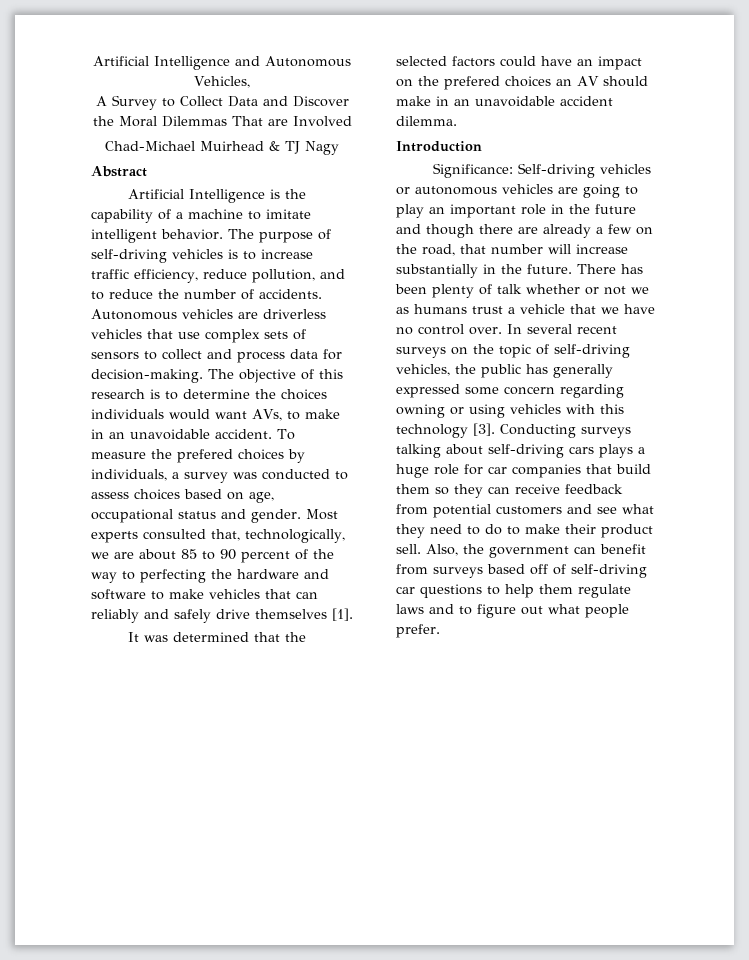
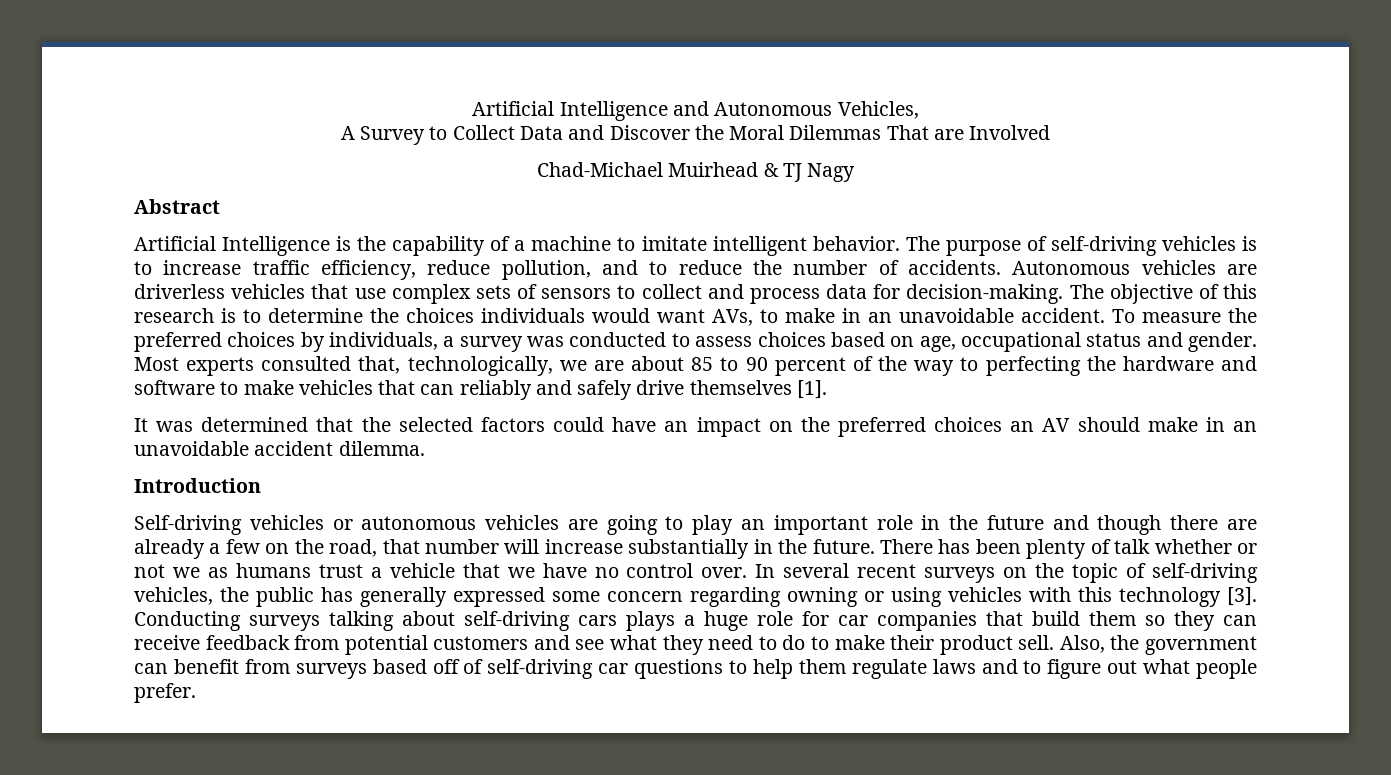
[177,449,233,463] prefered -> [134,332,222,352] preferred
[444,76,500,90] prefered -> [837,417,926,437] preferred
[432,163,513,178] Significance: -> (261, 485) none

